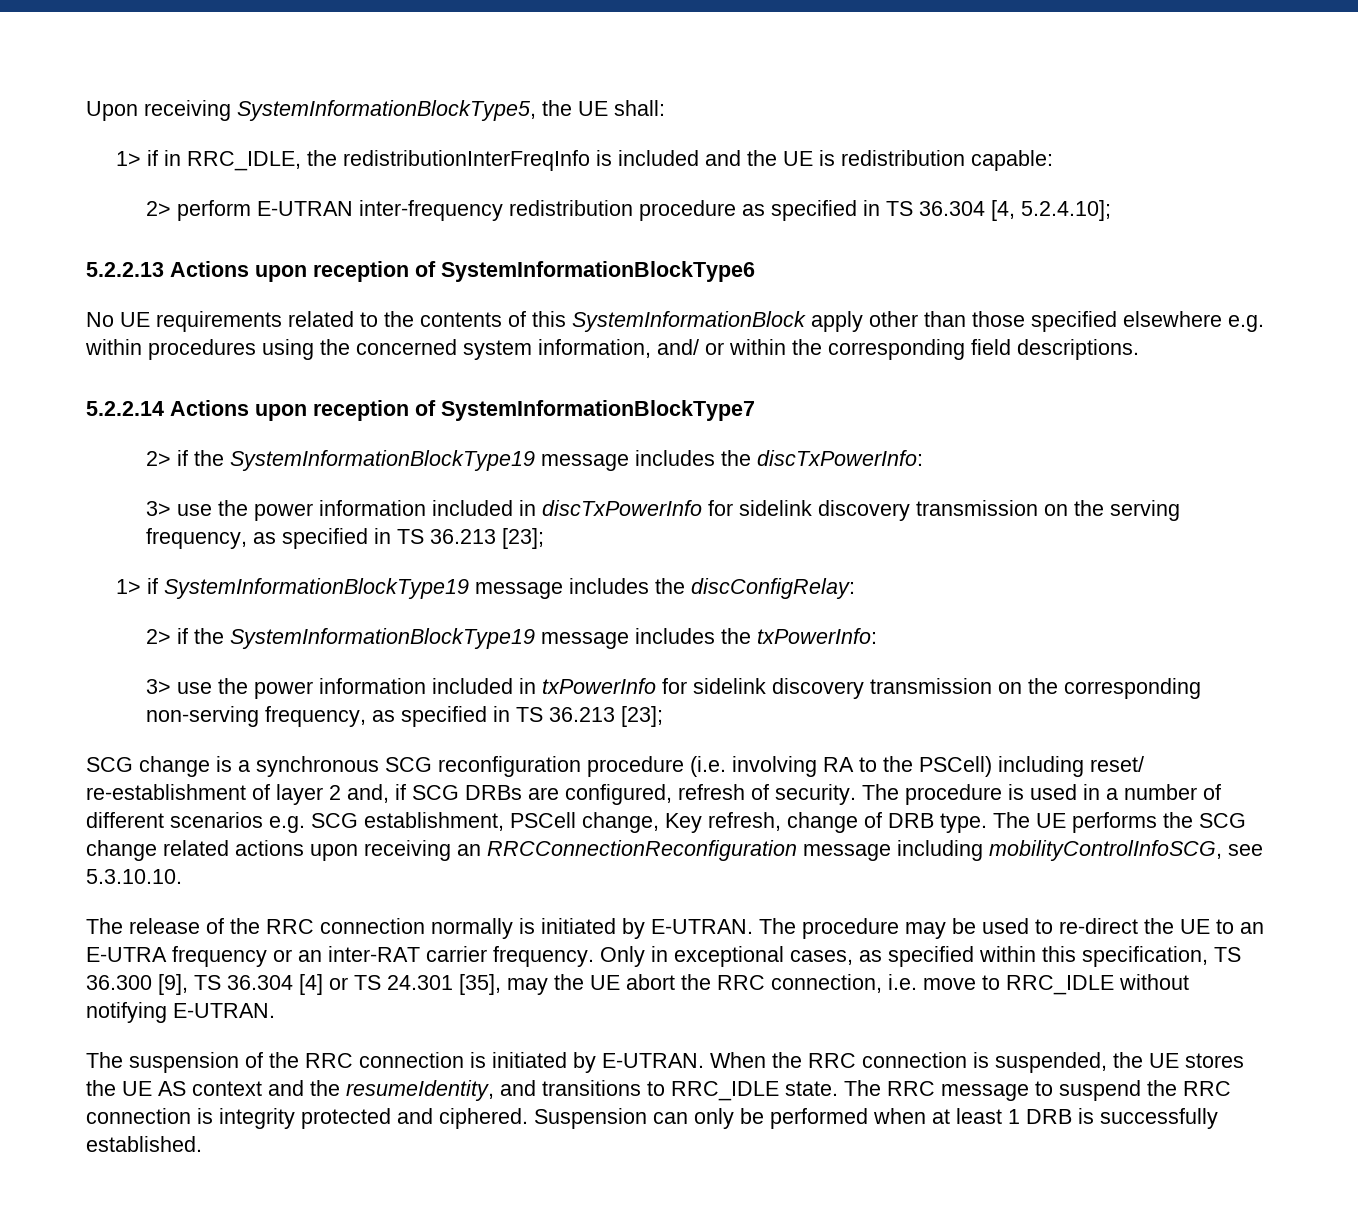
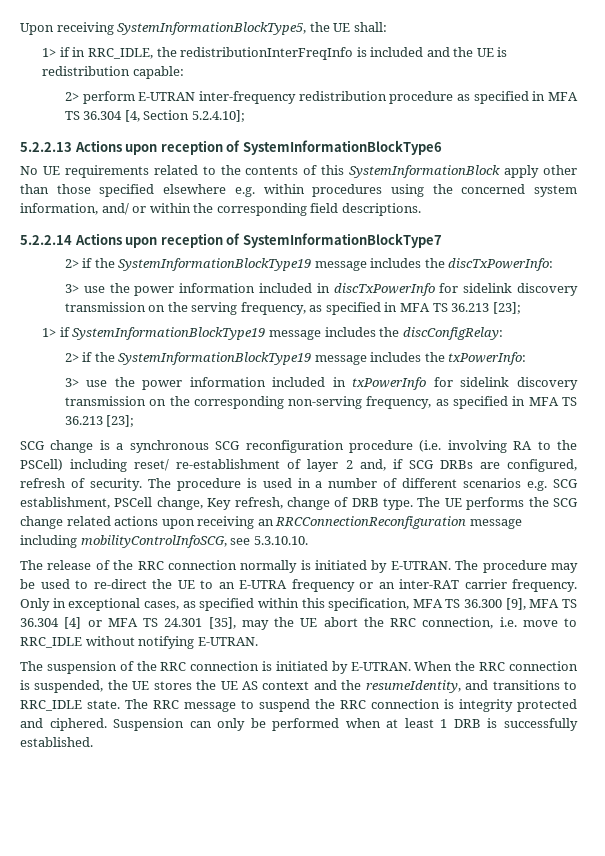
(880, 208) none -> [548,92,578,101] MFA
(1015, 210) none -> [143,110,190,120] Section
(391, 536) none -> [399,303,430,312] MFA
(510, 714) none -> [528,397,559,406] MFA
(1208, 956) none -> [412,599,443,608] MFA
(188, 984) none -> [529,599,560,608] MFA
(348, 983) none -> [107,618,138,627] MFA

